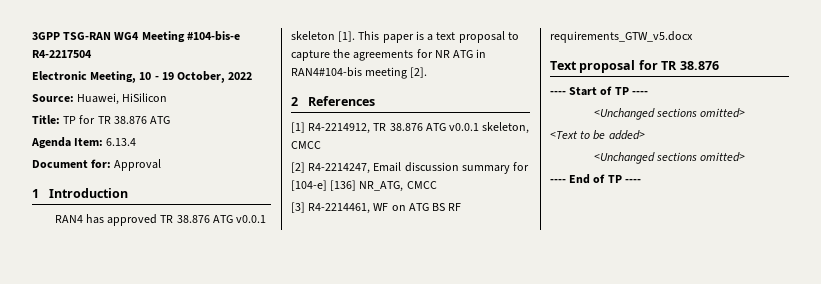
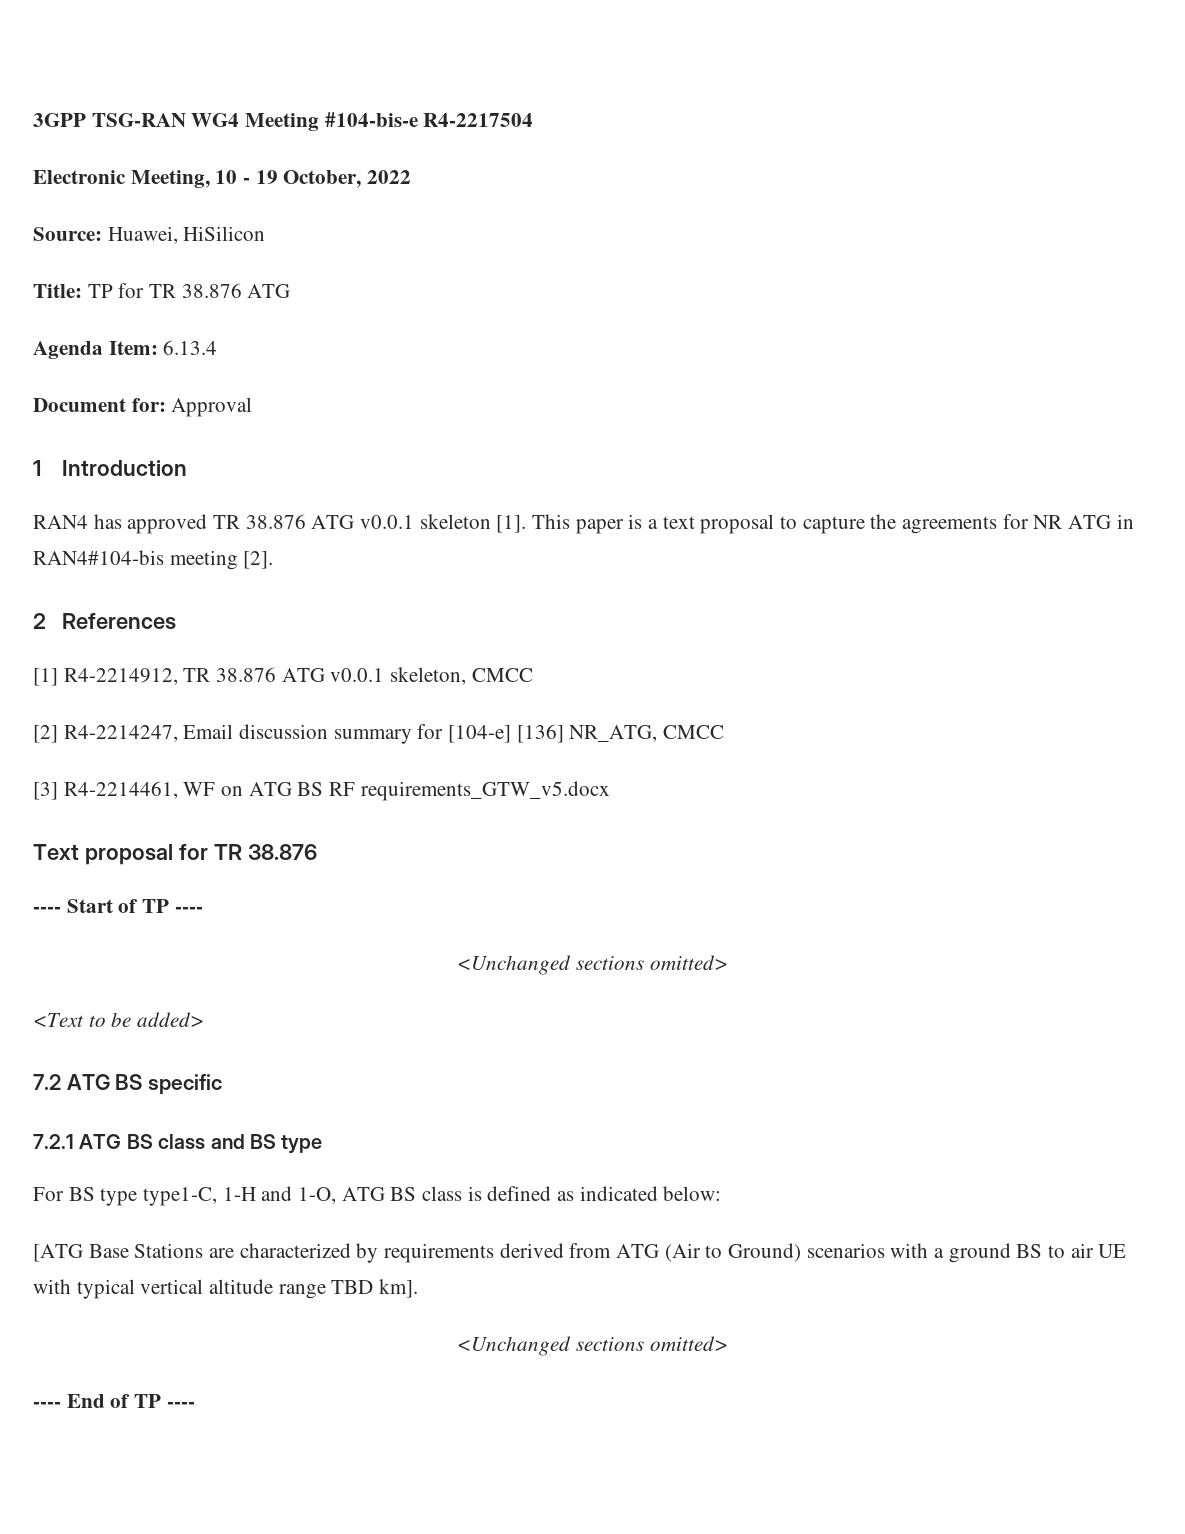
(645, 135) none -> [33,1074,223,1095] [33,1134,323,1154] [33,1186,722,1206] [33,1243,1127,1263] [33,1279,419,1299] // 7.2 ATG BS specific // 7.2.1 ATG BS class and BS type // For BS type type1-C, 1-H and 1-O, ATG BS class is defined as indicated below: // [ATG Base Stations are characterized by requirements derived from ATG (Air to Ground) scenarios with a ground BS to air UE with typical vertical altitude range TBD km].

